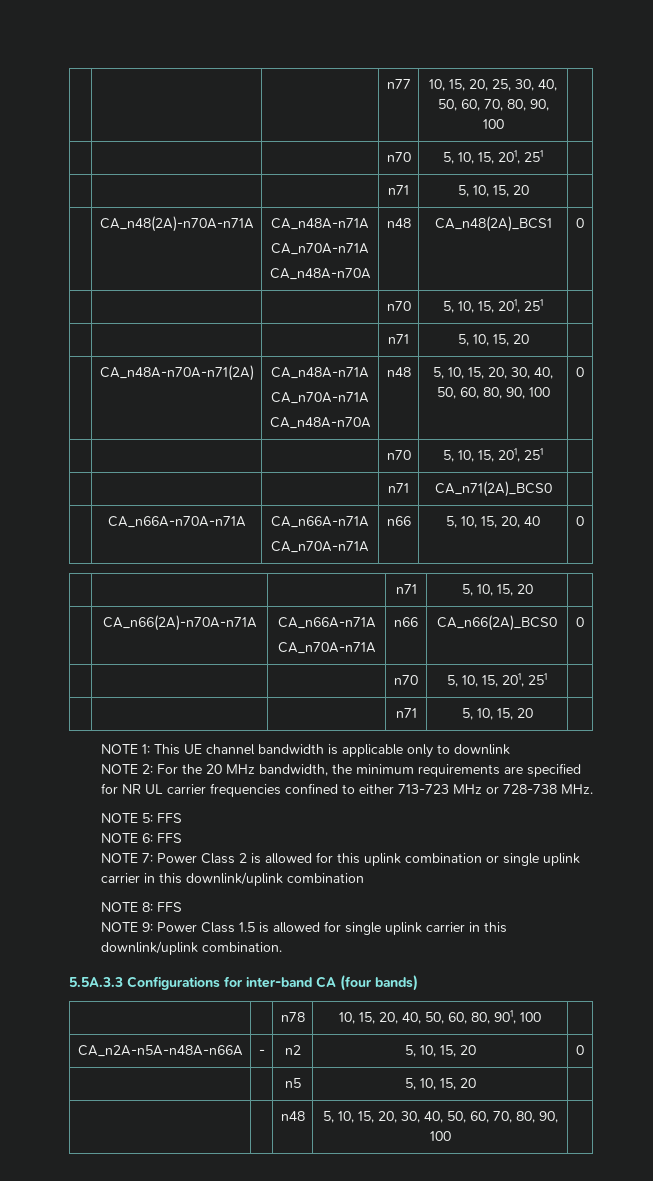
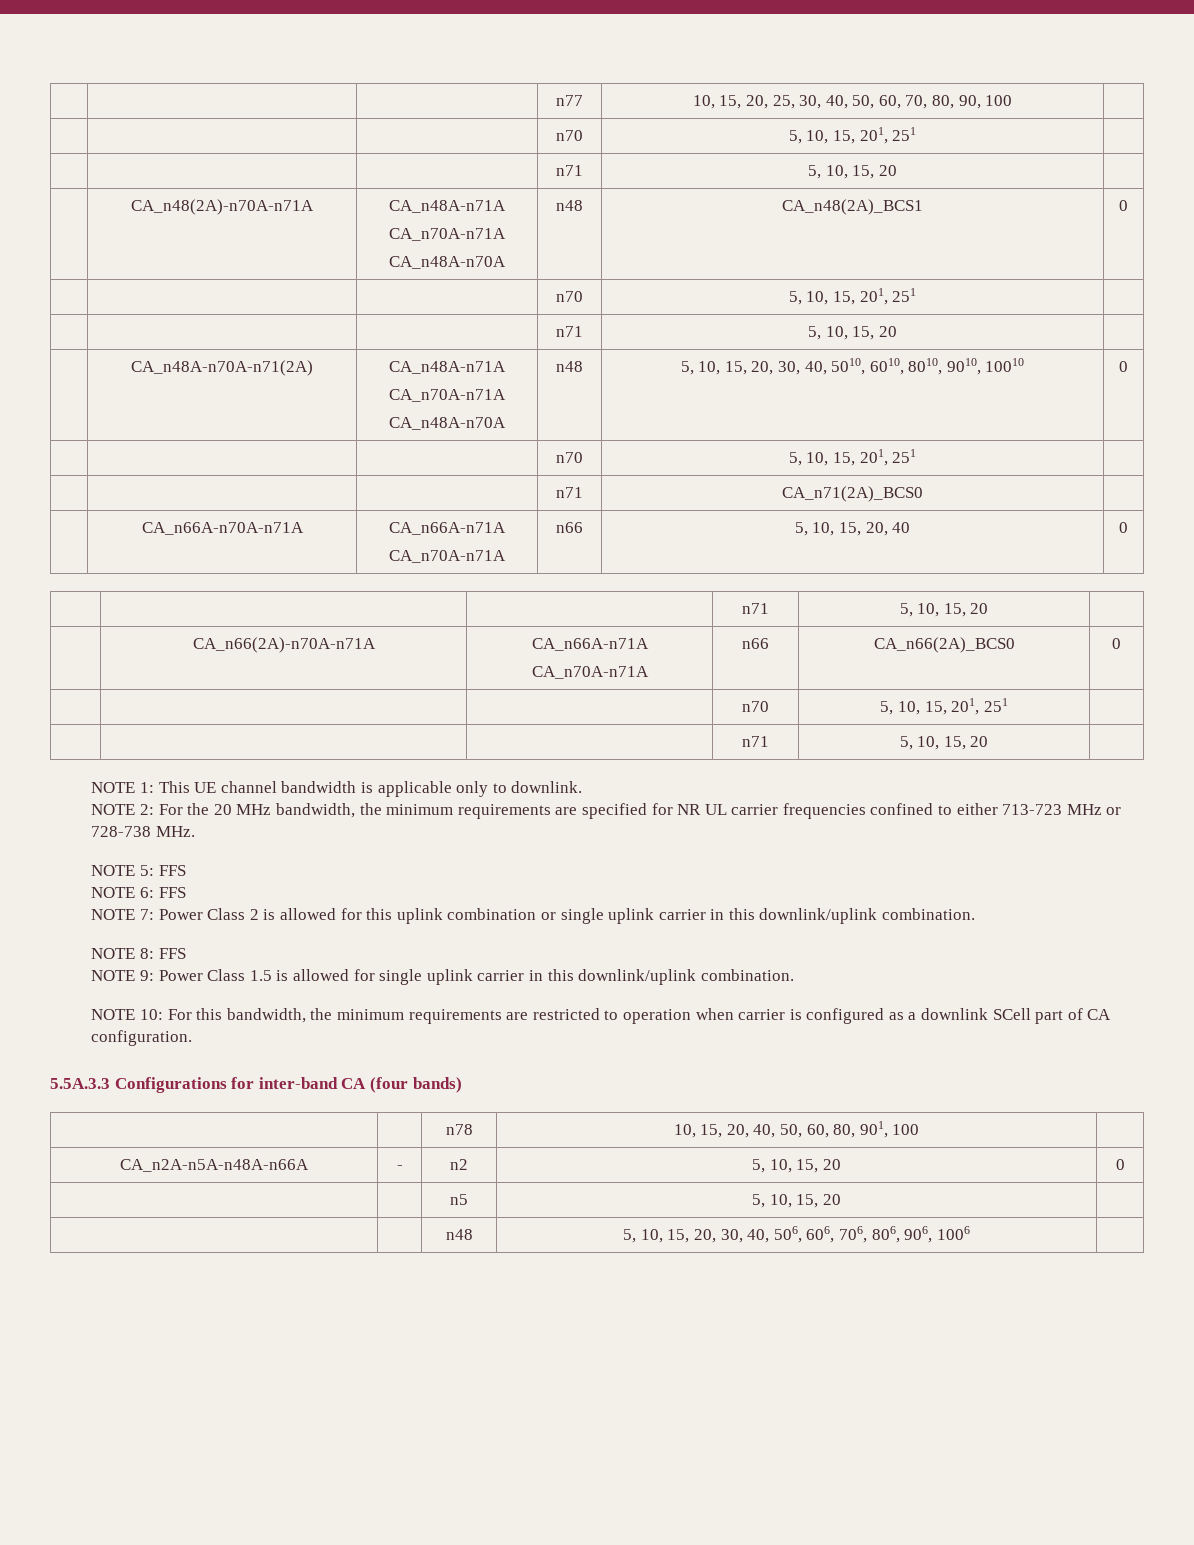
[436,387,550,399] 50, 60, 80, 90, 100 -> [831,358,1025,375] 5010, 6010, 8010, 9010, 10010
[453,744,510,755] downlink -> [511,781,583,793] downlink.
[286,873,364,883] combination -> [882,908,976,920] combination.
(282, 947) none -> [91,1008,1112,1024] [91,1030,193,1046] // NOTE 10: For this bandwidth, the minimum requirements are restricted to operation when carrier is configured as a downlink SCell part of CA configuration.
[446,1111,558,1123] [429,1131,451,1141] 50, 60, 70, 80, 90, 100 -> [773,1226,970,1243] 506, 606, 706, 806, 906, 1006

